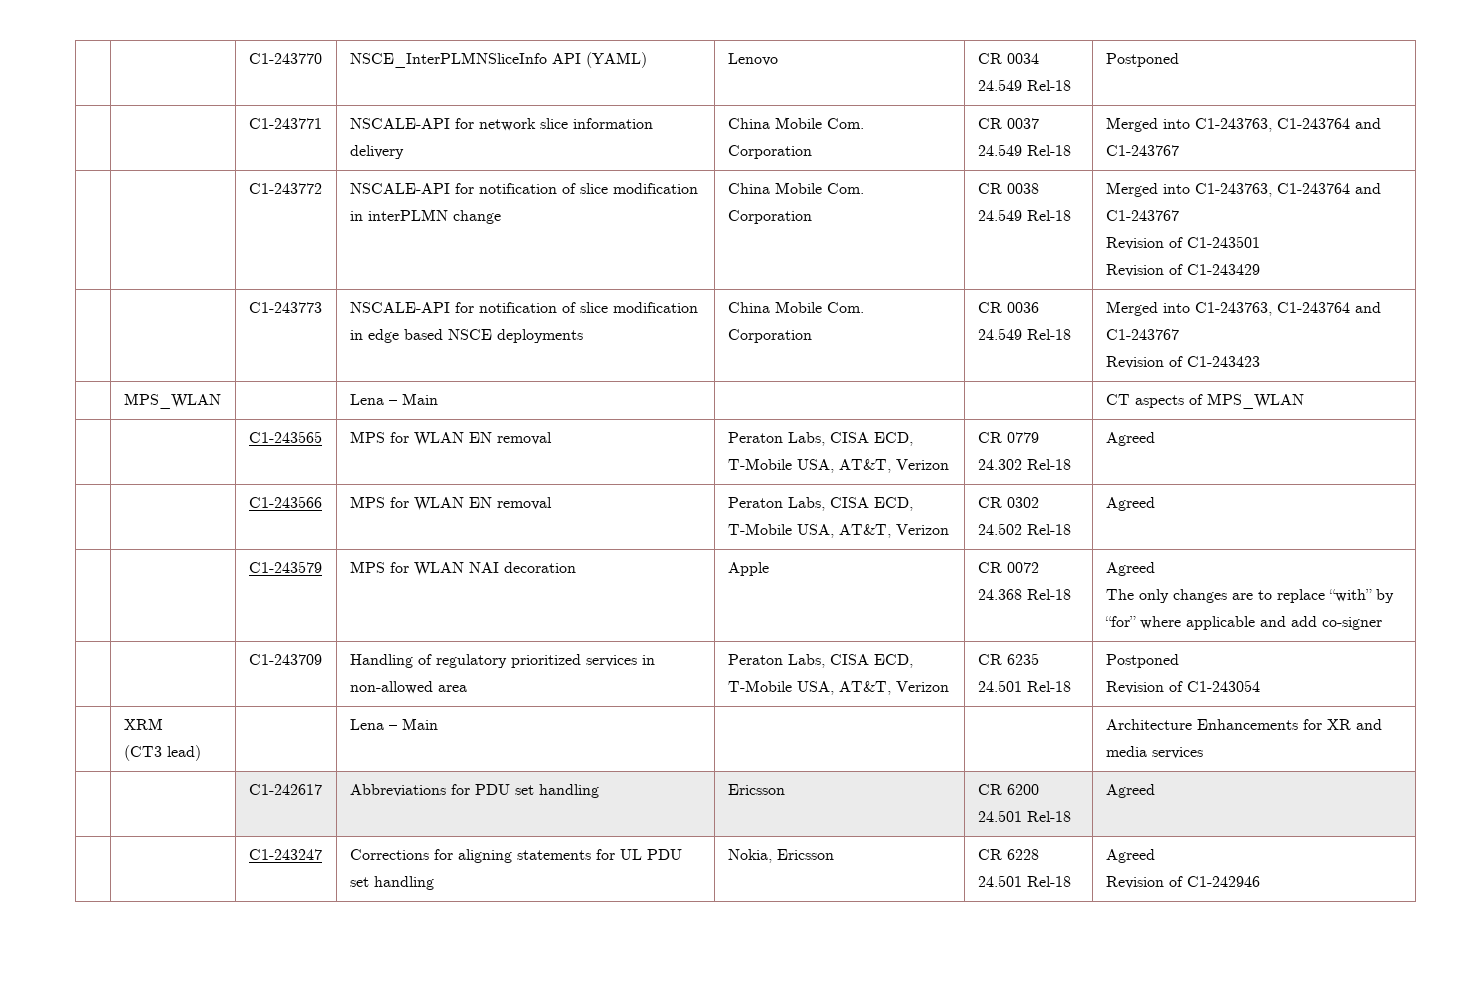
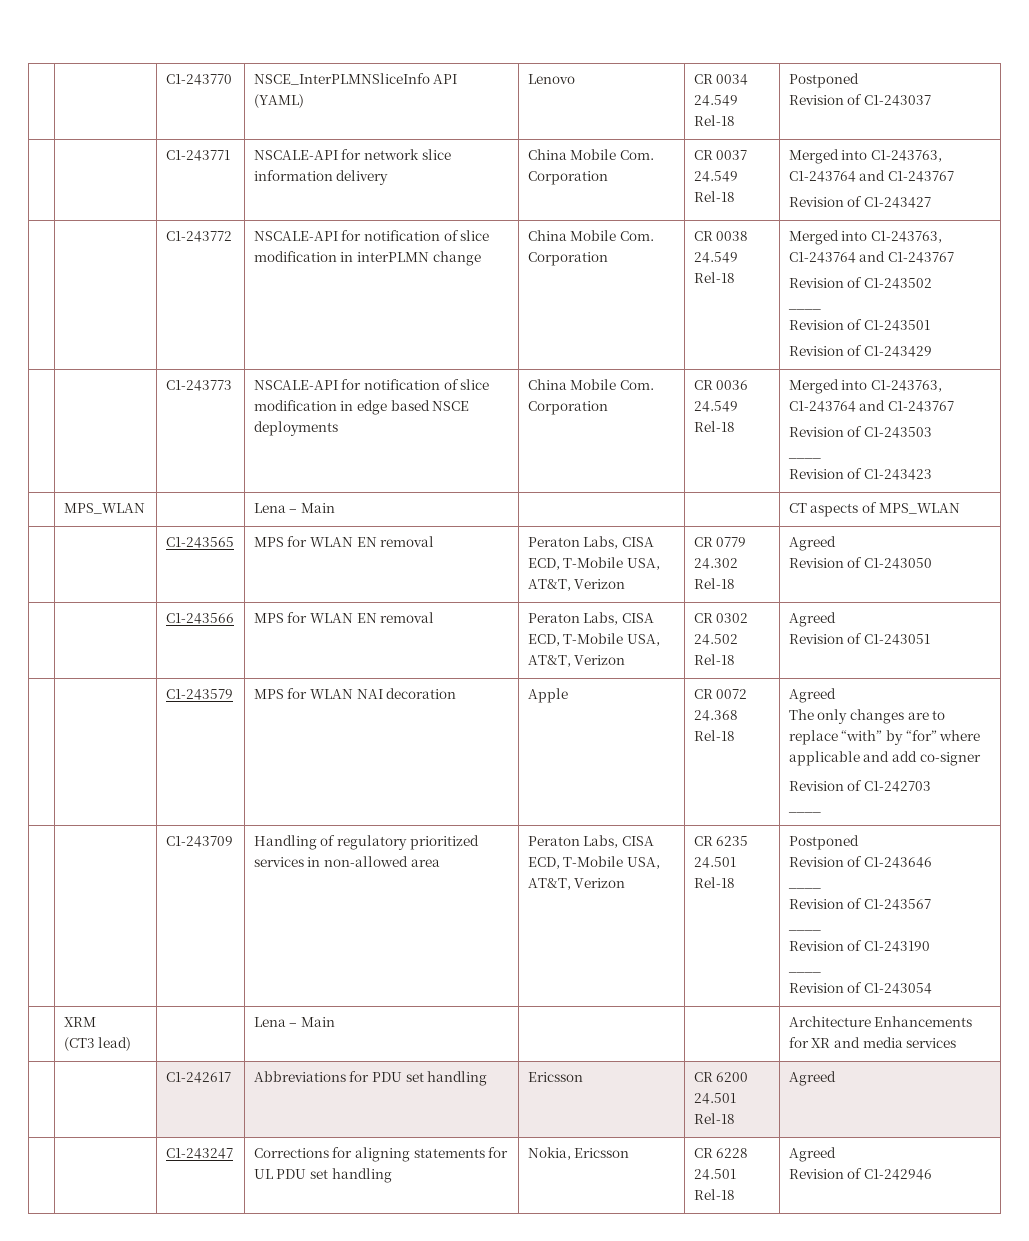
(1179, 60) none -> [788,94,932,106] // Revision of C1-243037
(1179, 150) none -> [788,196,932,208] // Revision of C1-243427
(1179, 215) none -> [788,277,933,289] [787,309,821,310] // Revision of C1-243502 // ____
(1179, 334) none -> [788,426,933,438] [787,458,821,459] // Revision of C1-243503 // ____
(1155, 439) none -> [788,557,933,569] // Revision of C1-243050
(1155, 504) none -> [788,633,931,645] // Revision of C1-243051
(1382, 623) none -> [788,780,932,792] [787,812,821,813] // Revision of C1-242703 // ____
(1179, 661) none -> [788,856,933,868] [787,888,821,889] [788,898,932,910] [787,930,821,931] [788,940,931,952] [787,972,821,973] // Revision of C1-243646 // ____ // Revision of C1-243567 // ____ // Revision of C1-243190 // ____

